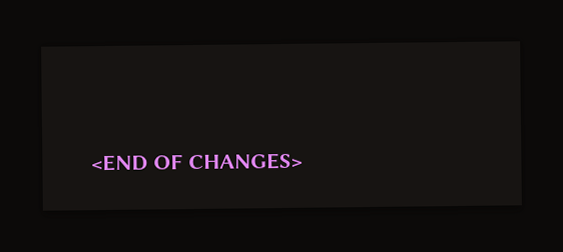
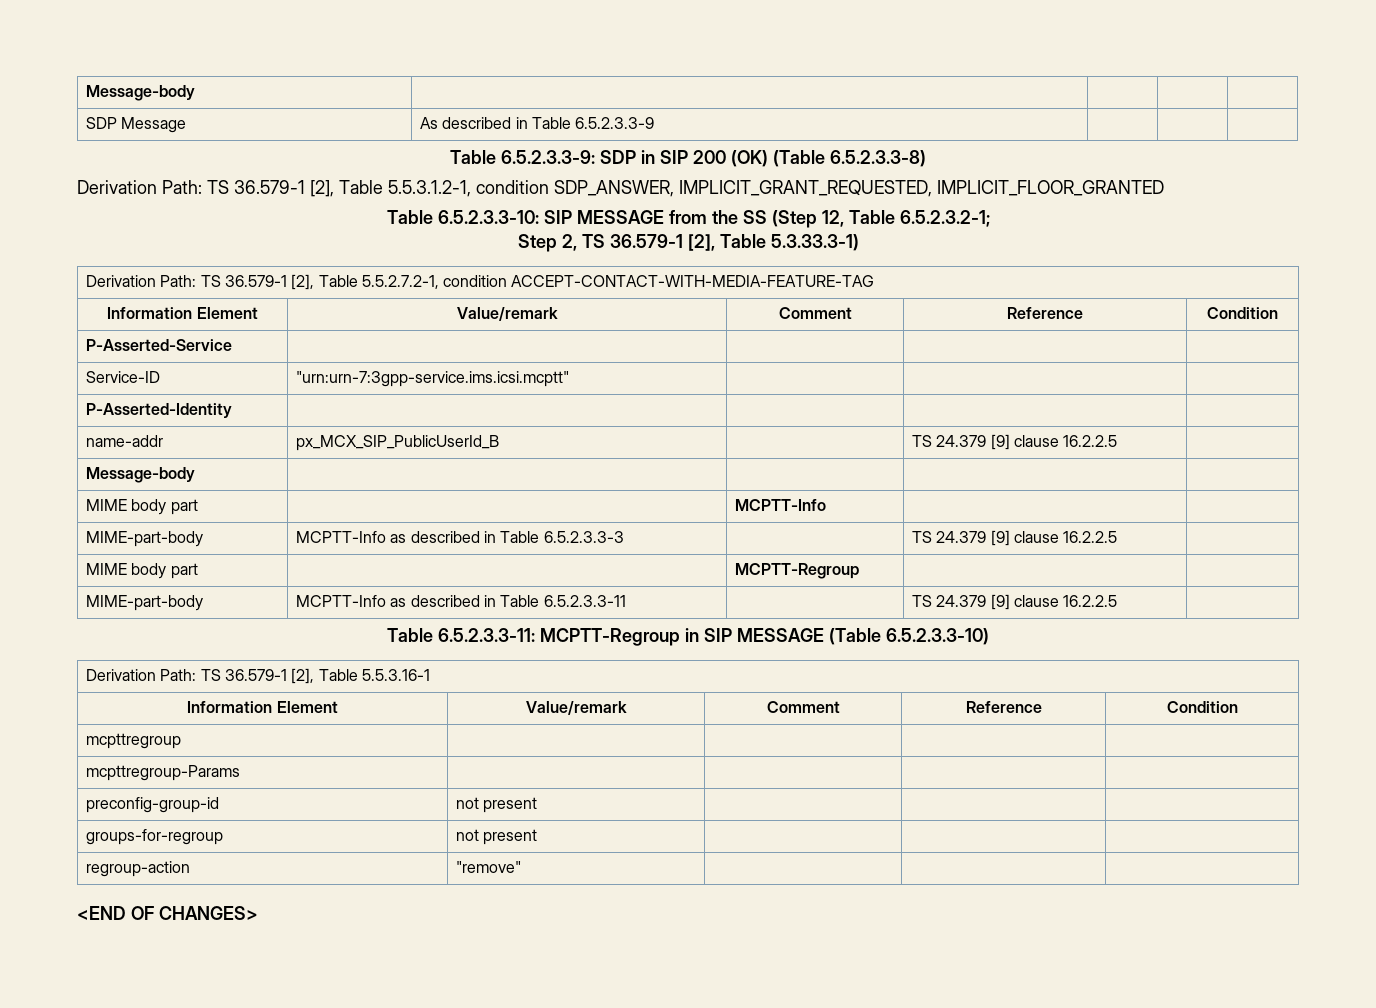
(91, 163) none -> [85,85,195,101] [85,117,187,133] [419,117,655,129] [450,150,926,167] [77,180,1164,197] [386,210,990,228] [517,234,859,252] [85,274,875,290] [107,307,258,319] [456,307,558,321] [778,307,852,319] [1007,307,1083,319] [1207,307,1278,319] [85,339,232,351] [85,371,160,383] [295,371,569,387] [85,403,232,418] [85,435,163,447] [295,435,499,451] [911,434,1118,450] [85,467,195,483] [85,499,198,515] [734,499,826,511] [85,531,203,547] [295,531,624,543] [911,530,1118,546] [85,563,198,579] [734,563,859,579] [85,595,203,611] [295,595,626,607] [911,594,1118,610] [387,628,989,646] [85,668,430,684] [187,701,338,713] [525,701,627,715] [766,701,840,713] [965,701,1042,713] [1166,701,1238,713] [85,733,181,749] [85,765,240,781] [85,797,219,813] [455,797,538,813] [85,829,223,845] [455,829,538,845] [85,861,190,877] [455,861,521,873] Message-body | | | | // SDP Message | As described in Table 6.5.2.3.3-9 | | | // Table 6.5.2.3.3-9: SDP in SIP 200 (OK) (Table 6.5.2.3.3-8) // Derivation Path: TS 36.579-1 [2], Table 5.5.3.1.2-1, condition SDP_ANSWER, IMPLICIT_GRANT_REQUESTED, IMPLICIT_FLOOR_GRANTED // Table 6.5.2.3.3-10: SIP MESSAGE from the SS (Step 12, Table 6.5.2.3.2-1; // Step 2, TS 36.579-1 [2], Table 5.3.33.3-1) // Derivation Path: TS 36.579-1 [2], Table 5.5.2.7.2-1, condition ACCEPT-CONTACT-WITH-MEDIA-FEATURE-TAG // Information Element | Value/remark | Comment | Reference | Condition // P-Asserted-Service | | | | // Service-ID | "urn:urn-7:3gpp-service.ims.icsi.mcptt" | | | // P-Asserted-Identity | | | | // name-addr | px_MCX_SIP_PublicUserId_B | | TS 24.379 [9] clause 16.2.2.5 | // Message-body | | | | // MIME body part | | MCPTT-Info | | // MIME-part-body | MCPTT-Info as described in Table 6.5.2.3.3-3 | | TS 24.379 [9] clause 16.2.2.5 | // MIME body part | | MCPTT-Regroup | | // MIME-part-body | MCPTT-Info as described in Table 6.5.2.3.3-11 | | TS 24.379 [9] clause 16.2.2.5 | // Table 6.5.2.3.3-11: MCPTT-Regroup in SIP MESSAGE (Table 6.5.2.3.3-10) // Derivation Path: TS 36.579-1 [2], Table 5.5.3.16-1 // Information Element | Value/remark | Comment | Reference | Condition // mcpttregroup | | | | // mcpttregroup-Params | | | | // preconfig-group-id | not present | | | // groups-for-regroup | not present | | | // regroup-action | "remove" | | | //

